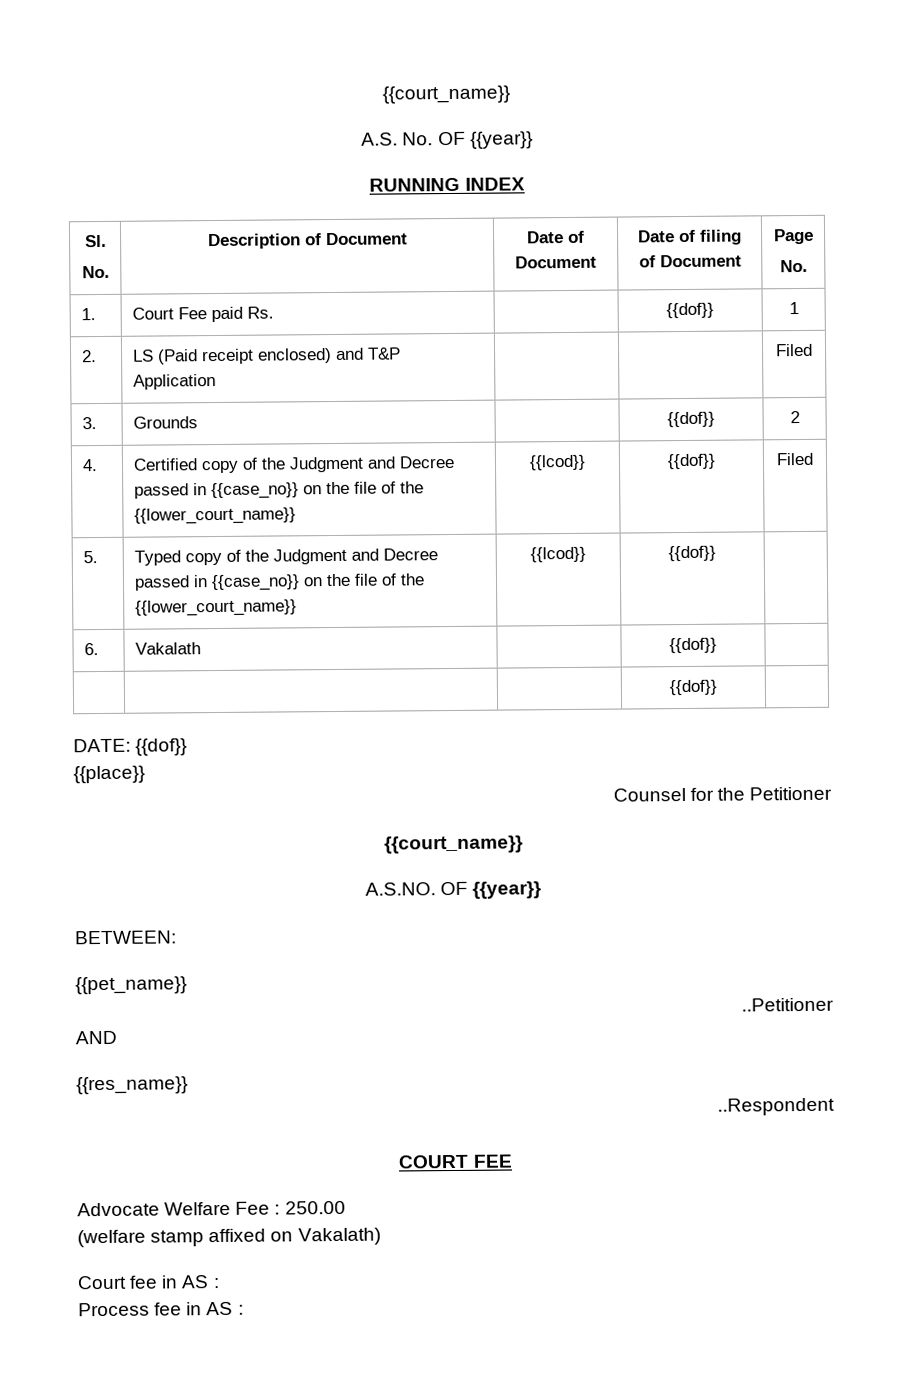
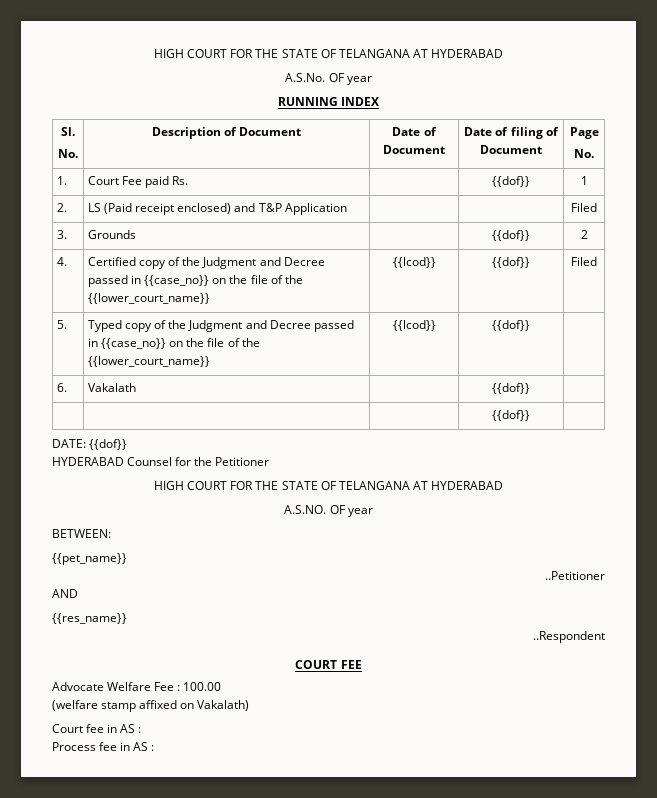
[382,85,510,104] [361,131,533,149] {{court_name}} // A.S. No. OF {{year}} -> [154,49,503,58] [285,73,372,85] HIGH COURT FOR THE STATE OF TELANGANA AT HYDERABAD // A.S.No. OF year
[73,765,145,784] {{place}} // -> [52,457,124,466] HYDERABAD
[383,835,524,854] {{court_name}} -> [154,481,503,490] HIGH COURT FOR THE STATE OF TELANGANA AT HYDERABAD
[472,881,543,899] {{year}} -> [347,508,373,517] year
[284,1200,346,1215] 250.00 -> [183,682,222,691] 100.00

